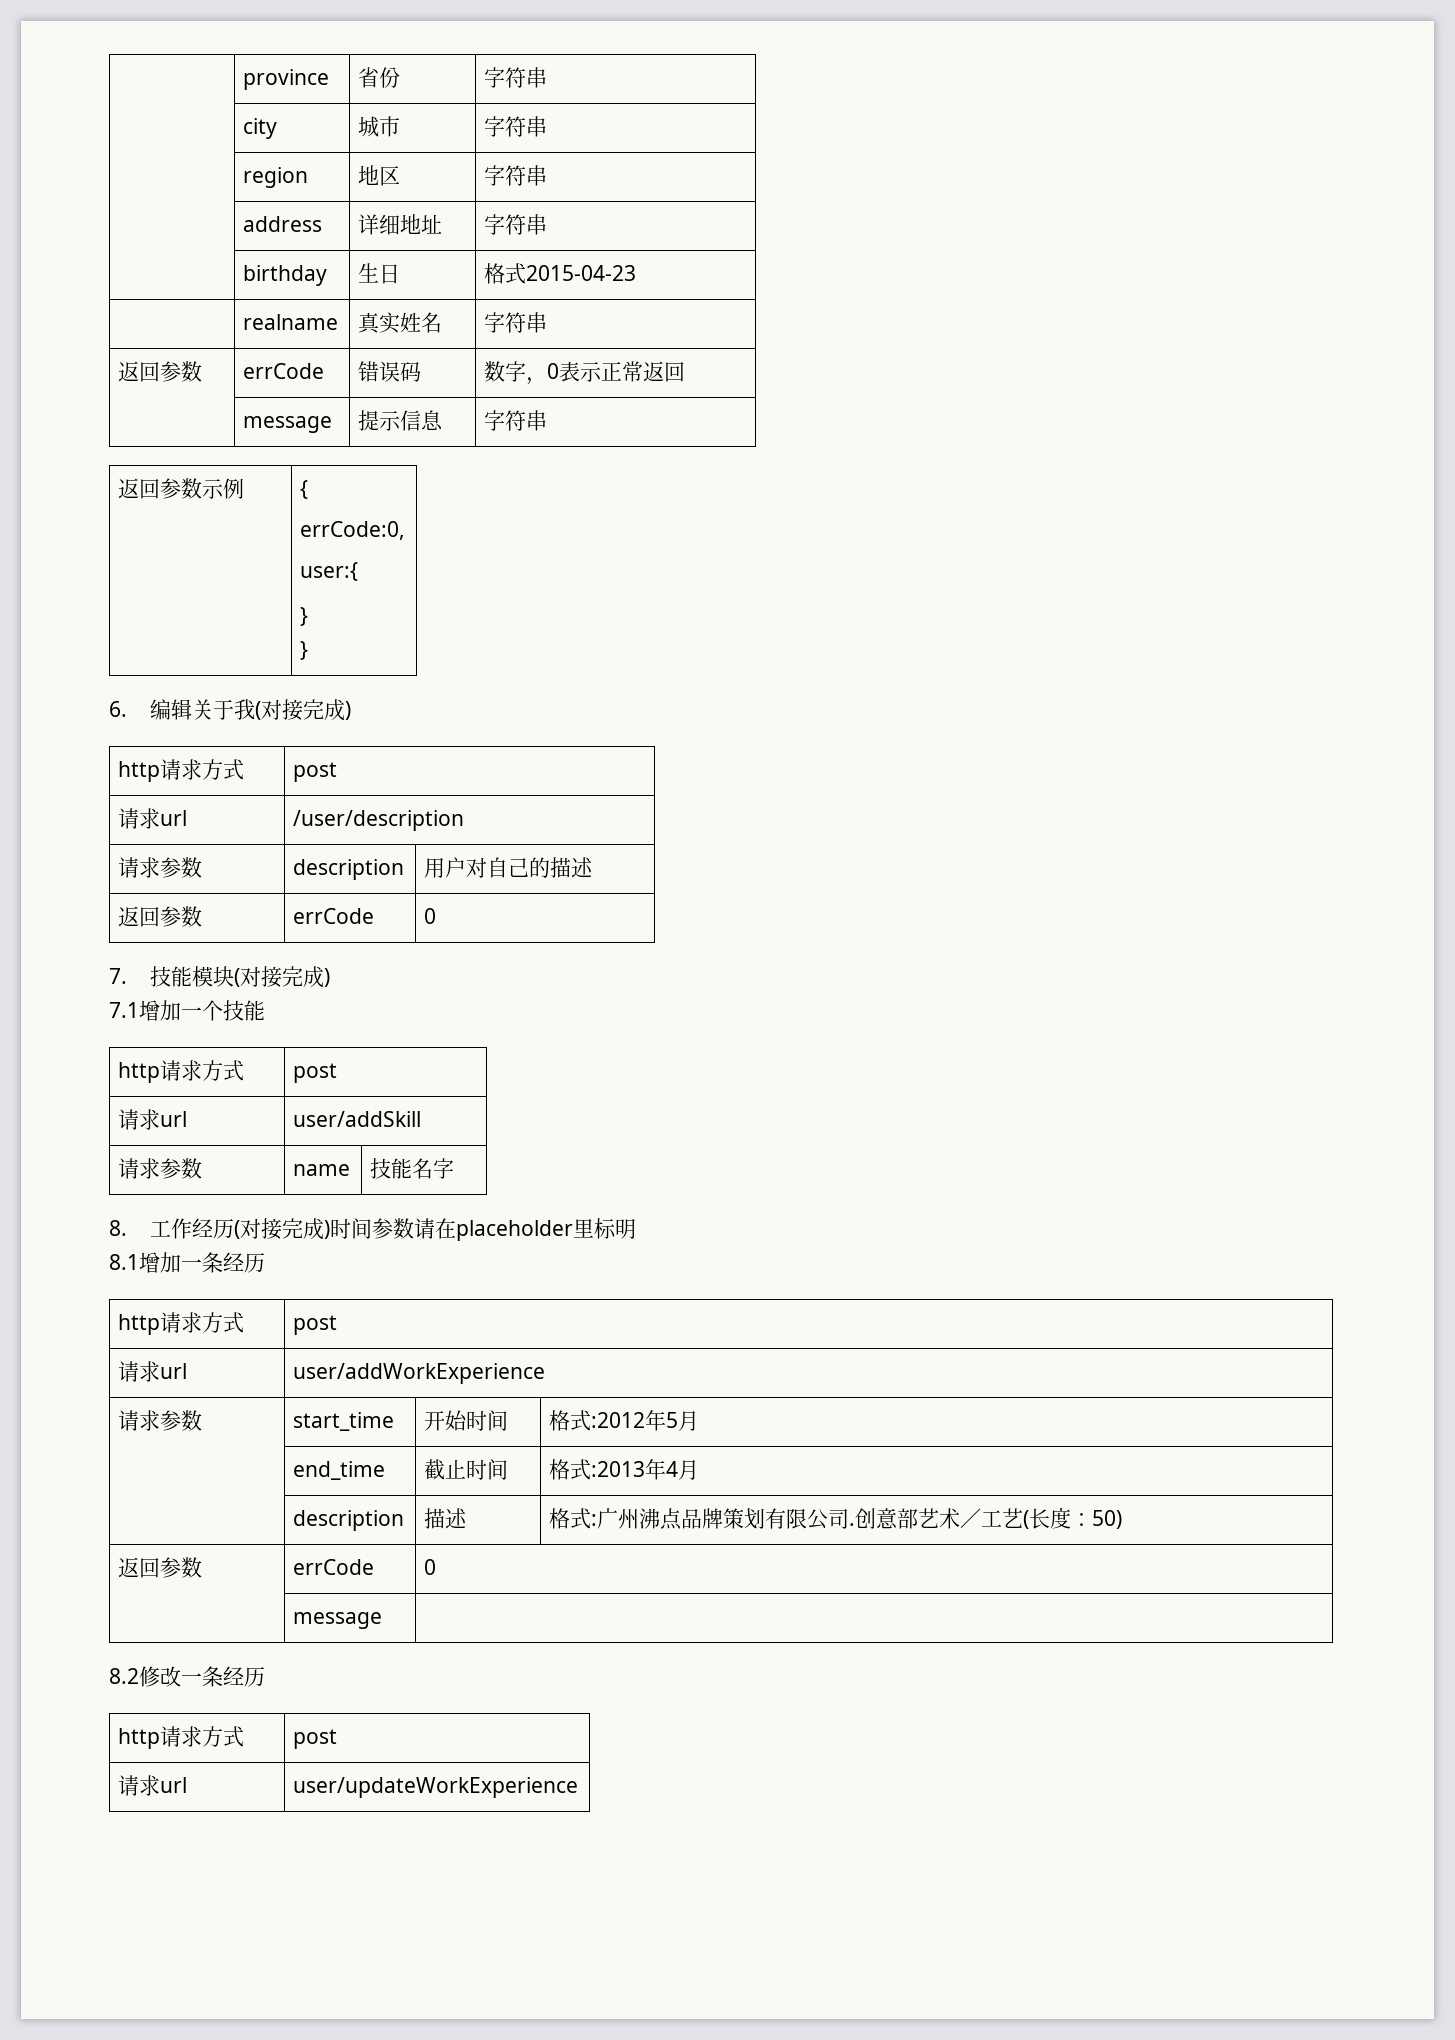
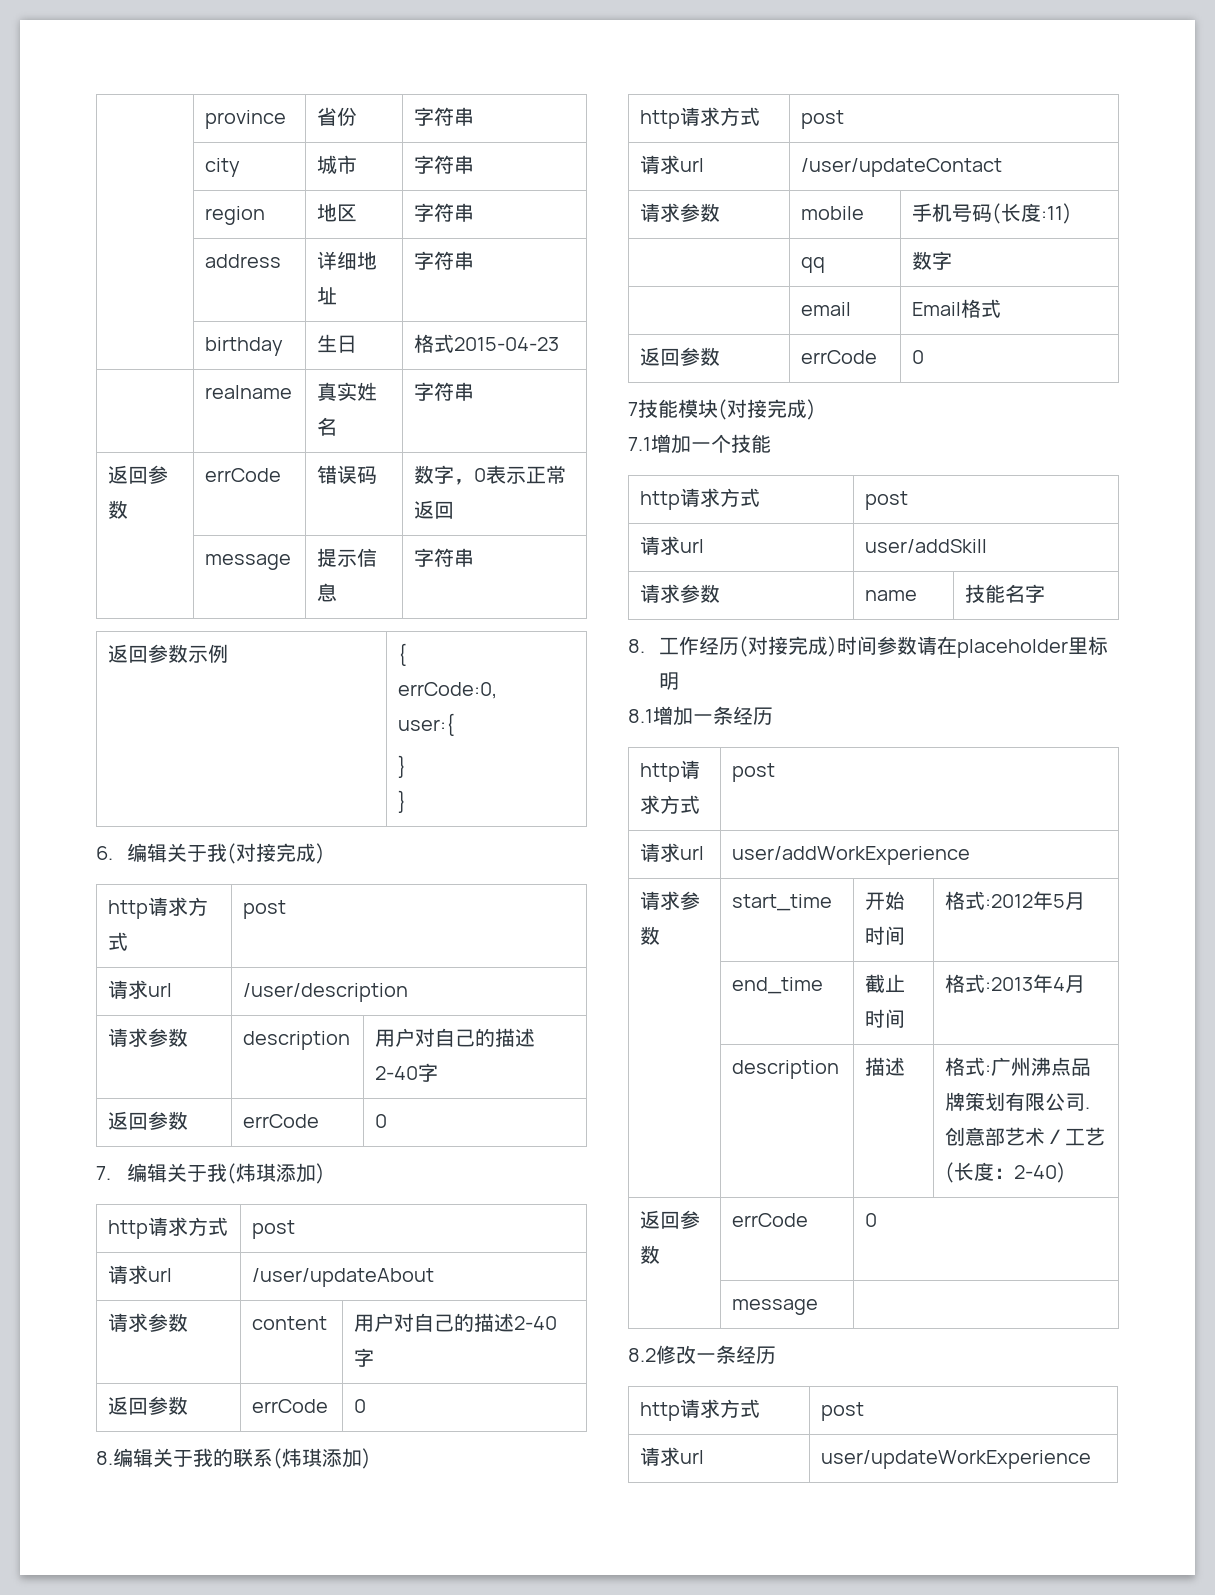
(594, 867) none -> [375,1063,439,1082] 2-40字
(127, 976) none -> [127,1163,326,1184] [108,1217,229,1239] [252,1220,296,1239] [108,1265,173,1284] [252,1268,435,1287] [108,1313,189,1332] [252,1316,328,1330] [354,1313,558,1332] [354,1348,375,1367] [108,1396,189,1415] [252,1399,329,1413] [354,1399,367,1413] [96,1448,371,1469] [640,107,761,129] [801,110,845,129] [640,155,705,174] [801,158,1003,177] [640,203,721,222] [801,206,865,220] [912,203,1073,224] [801,257,826,273] [912,251,953,270] [801,302,852,316] [912,299,1002,318] [640,347,721,366] [801,350,878,364] [912,350,925,364] [628,402,638,416] 编辑关于我(炜琪添加) // http请求方式 | post // 请求url | /user/updateAbout // 请求参数 | content | 用户对自己的描述2-40字 // 返回参数 | errCode | 0 // 8.编辑关于我的联系(炜琪添加) // http请求方式 | post // 请求url | /user/updateContact // 请求参数 | mobile | 手机号码(长度:11) // | qq | 数字 // | email | Email格式 // 返回参数 | errCode | 0 // 7
[1092,1510,1123,1529] 50) -> [1014,1162,1067,1183] 2-40)

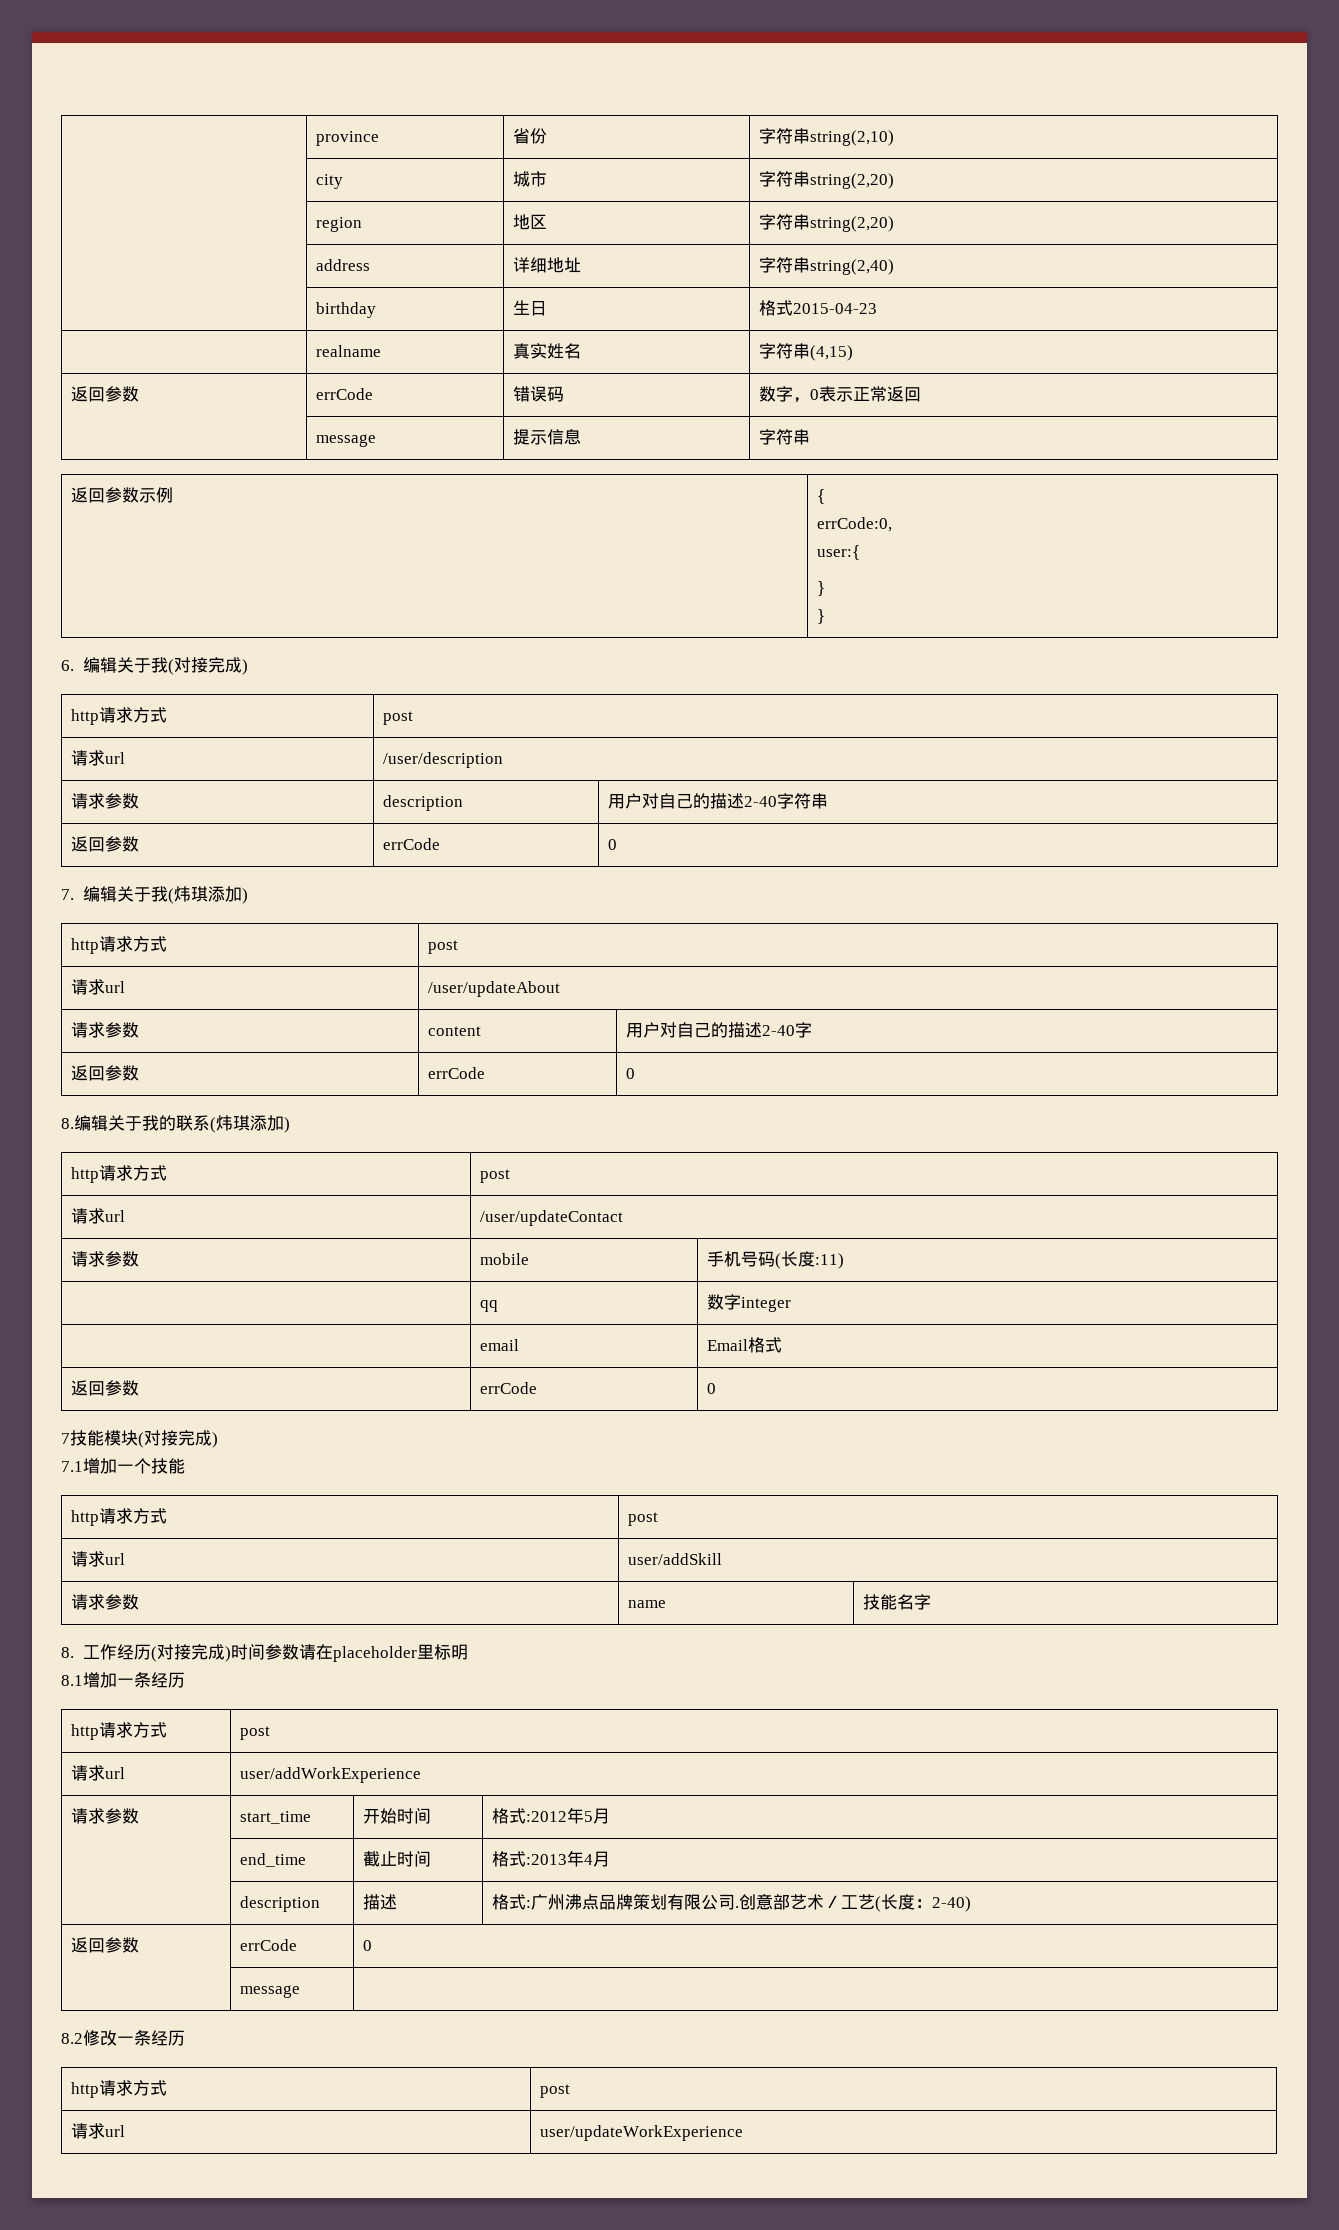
(475, 116) none -> [810,130,895,146] string(2,10)
(475, 164) none -> [810,173,895,189] string(2,20)
(475, 212) none -> [810,216,895,232] string(2,20)
(475, 260) none -> [810,259,895,275] string(2,40)
(475, 391) none -> [810,345,854,361] (4,15)
(439, 1072) none -> [794,793,829,809] 符串
(953, 260) none -> [741,1297,792,1312] integer

